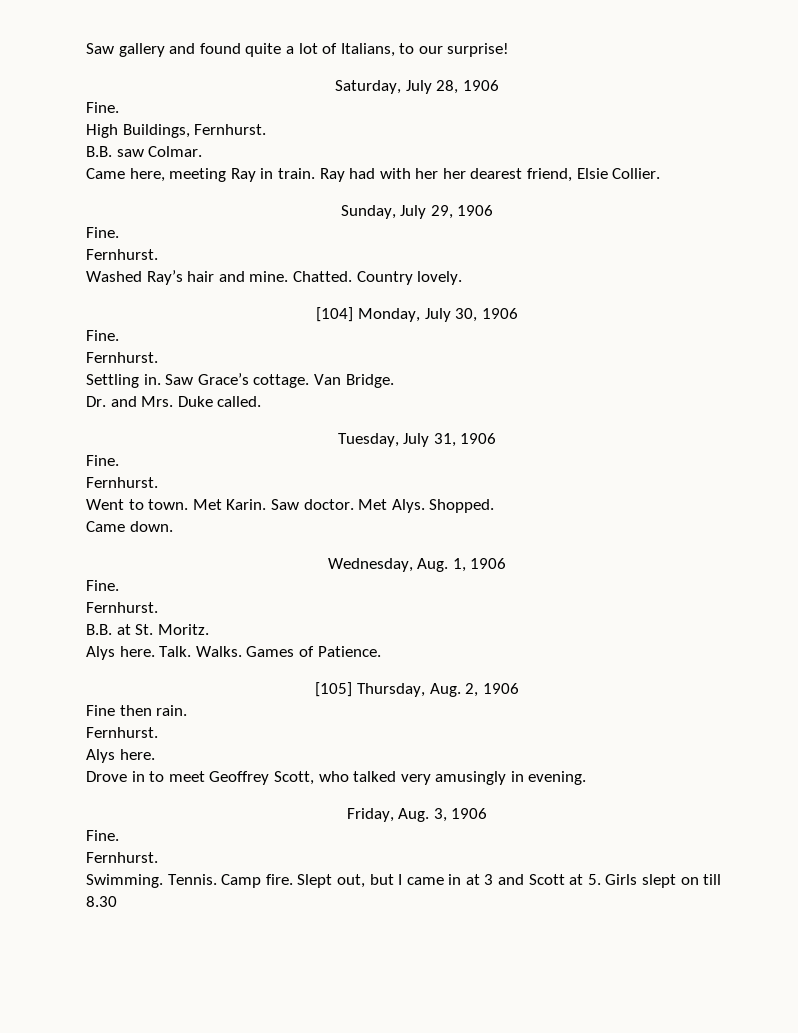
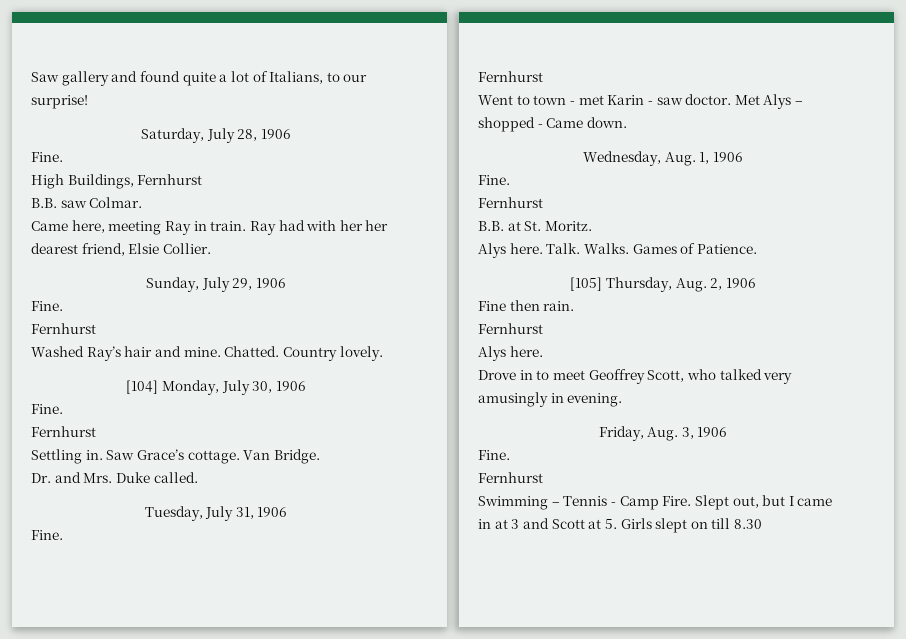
[194,124,267,135] Fernhurst. -> [137,174,203,185] Fernhurst
[86,249,158,260] Fernhurst. -> [31,323,96,334] Fernhurst
[86,352,158,363] Fernhurst. -> [31,426,96,437] Fernhurst
[86,477,158,488] Fernhurst. -> [478,71,543,82] Fernhurst
[148,499,495,513] town. Met Karin. Saw doctor. Met Alys. Shopped. // -> [533,94,804,109] [478,117,543,132] town - met Karin - saw doctor. Met Alys – shopped -
[86,602,158,613] Fernhurst. -> [478,197,543,208] Fernhurst
[86,727,158,738] Fernhurst. -> [478,323,543,334] Fernhurst
[86,852,158,863] [86,874,293,888] Fernhurst. // Swimming. Tennis. Camp fire. -> [478,472,543,483] [478,496,692,510] Fernhurst // Swimming – Tennis - Camp Fire.

